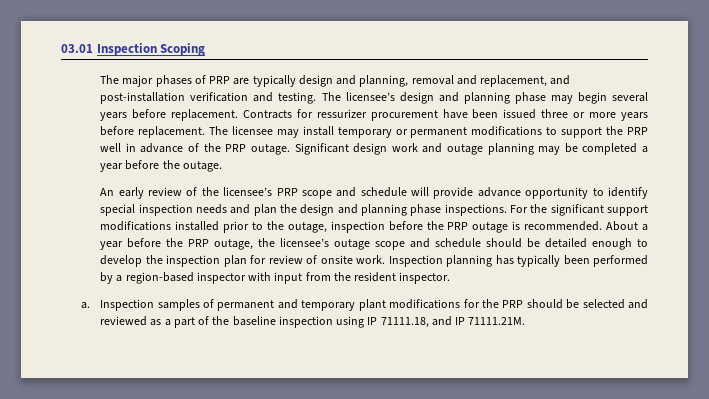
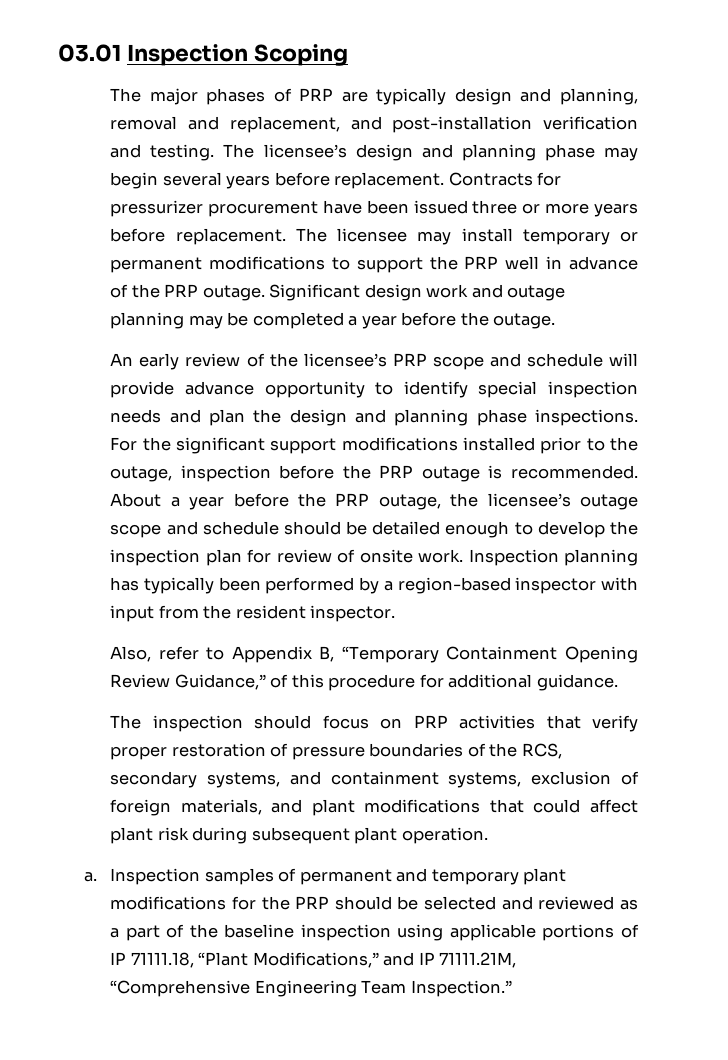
[316,109,367,118] ressurizer -> [110,200,204,217] pressurizer
(451, 278) none -> [110,646,638,663] [110,674,618,691] [110,715,638,732] [110,743,562,760] [110,771,639,788] [110,799,638,816] [110,827,488,844] // Also, refer to Appendix B, “Temporary Containment Opening Review Guidance,” of this procedure for additional guidance. // The inspection should focus on PRP activities that verify proper restoration of pressure boundaries of the RCS, secondary systems, and containment systems, exclusion of foreign materials, and plant modifications that could affect plant risk during subsequent plant operation.
[367,316,526,328] IP 71111.18, and IP 71111.21M. -> [449,924,639,941] [110,952,517,968] [110,980,512,997] applicable portions of IP 71111.18, “Plant Modifications,” and IP 71111.21M, “Comprehensive Engineering Team Inspection.”

